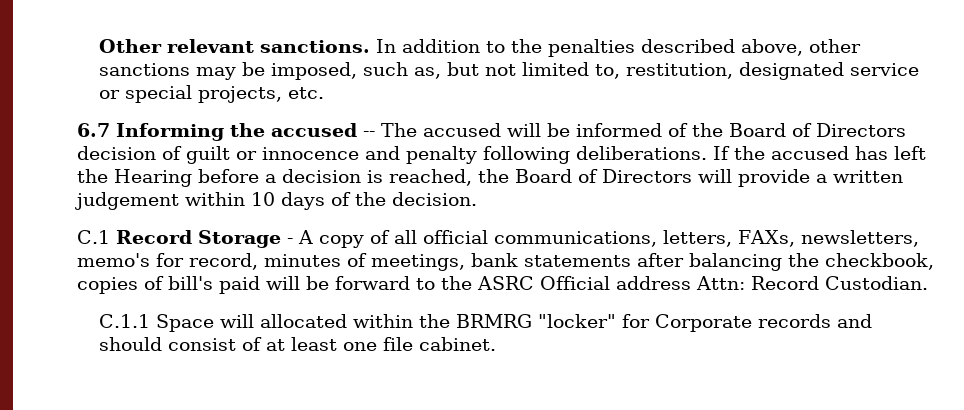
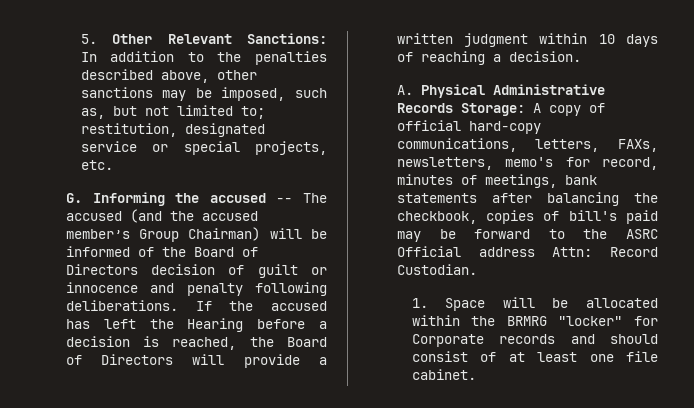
[98,39,370,53] Other relevant sanctions. -> [80,33,327,44] 5. Other Relevant Sanctions:
[594,64,620,79] to, -> [240,106,265,119] to;
[76,123,110,137] 6.7 -> [65,193,82,203] G.
(501, 130) none -> [129,209,258,223] [65,227,261,242] (and the accused member’s Group Chairman)
[74,192,179,210] judgement -> [464,33,529,47] judgment
[354,192,386,206] the -> [420,51,501,65] reaching a
[76,230,293,248] C.1 Record Storage - -> [396,84,605,98] [396,103,525,116] A. Physical Administrative Records Storage:
[393,230,488,244] all official -> [396,120,541,134] official hard-copy
[265,276,300,290] will -> [396,231,421,242] may
[98,314,150,328] C.1.1 -> [411,298,428,308] 1.
(254, 321) none -> [552,298,569,308] be

